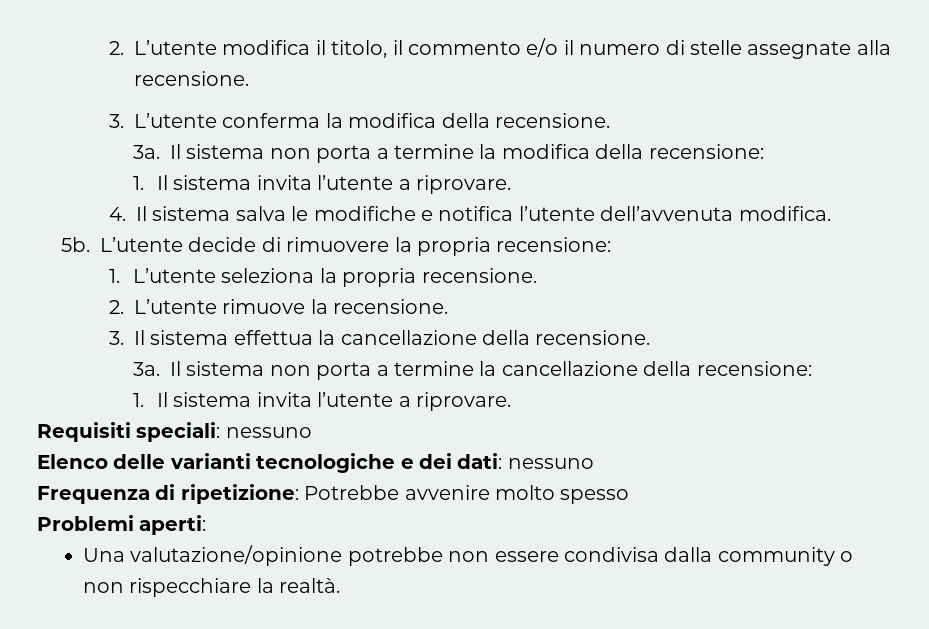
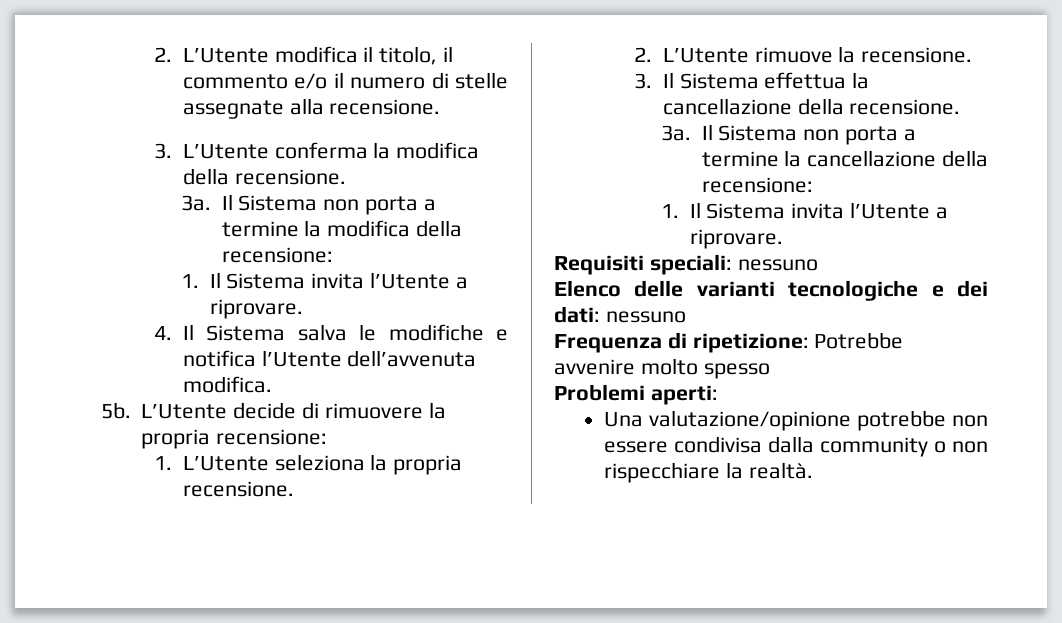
[109,40,218,55] 2. L’utente -> [154,47,269,63] 2. L’Utente
[134,113,218,128] L’utente -> [182,144,269,159] L’Utente
[186,144,265,159] sistema -> [238,195,318,211] Sistema
[173,175,394,190] sistema invita l’utente -> [226,272,450,289] Sistema invita l’Utente
[152,206,231,221] sistema -> [206,325,286,341] Sistema
[518,206,595,221] l’utente -> [261,350,342,367] l’Utente
[100,237,184,252] L’utente -> [141,404,228,419] L’Utente
[133,268,217,283] L’utente -> [182,456,269,471] L’Utente
[134,299,218,314] L’utente -> [662,48,749,63] L’Utente
[150,330,229,345] sistema -> [679,73,759,89] Sistema
[186,361,265,376] sistema -> [718,125,798,141] Sistema
[173,392,394,407] sistema invita l’utente -> [706,202,930,219] Sistema invita l’Utente

